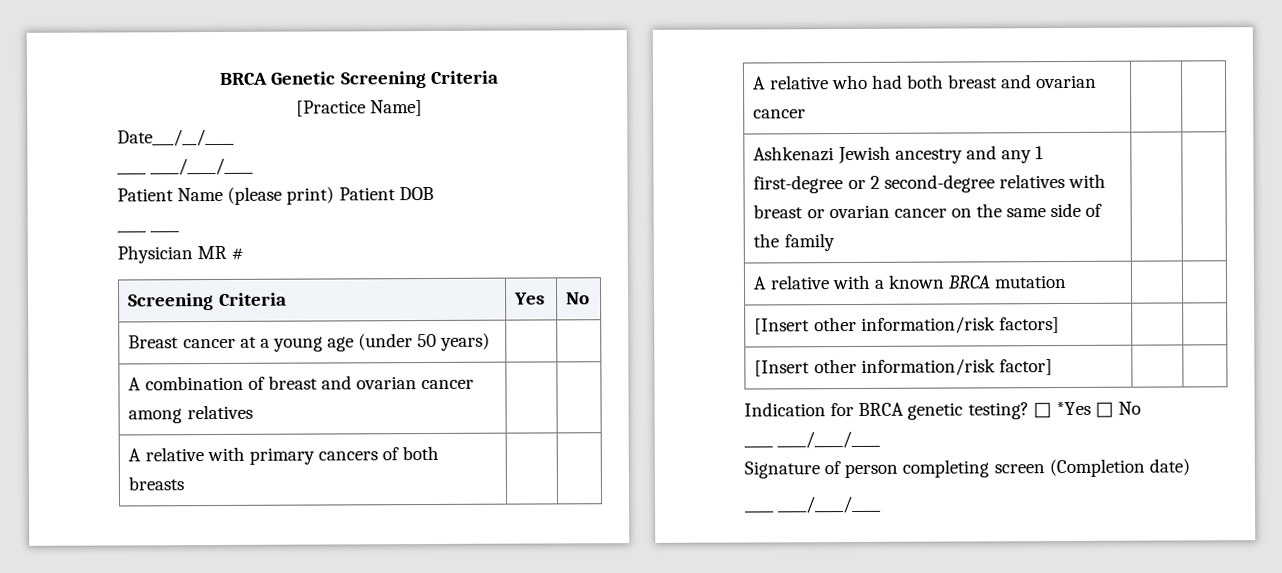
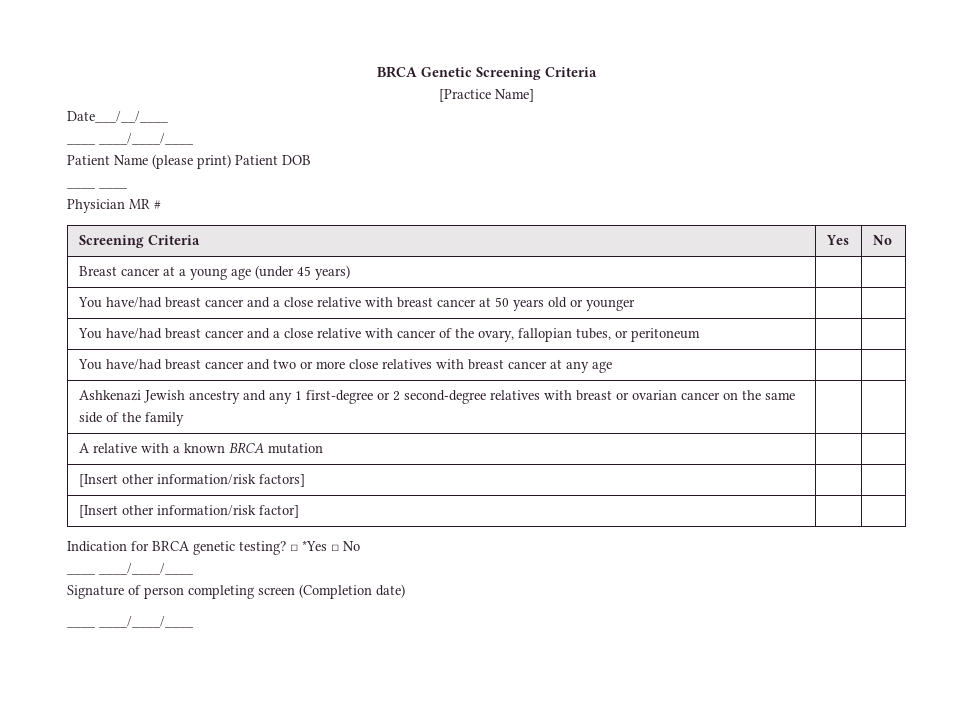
[417,333,438,348] 50 -> [296,266,311,276] 45
[128,375,475,391] [128,404,253,424] [128,445,440,465] [128,476,185,491] [753,74,1098,90] [753,109,807,119] A combination of breast and ovarian cancer among relatives | | // A relative with primary cancers of both breasts | | // A relative who had both breast and ovarian cancer -> [77,297,635,311] [77,328,700,342] [77,359,612,373] You have/had breast cancer and a close relative with breast cancer at 50 years old or younger | | // You have/had breast cancer and a close relative with cancer of the ovary, fallopian tubes, or peritoneum | | // You have/had breast cancer and two or more close relatives with breast cancer at any age

